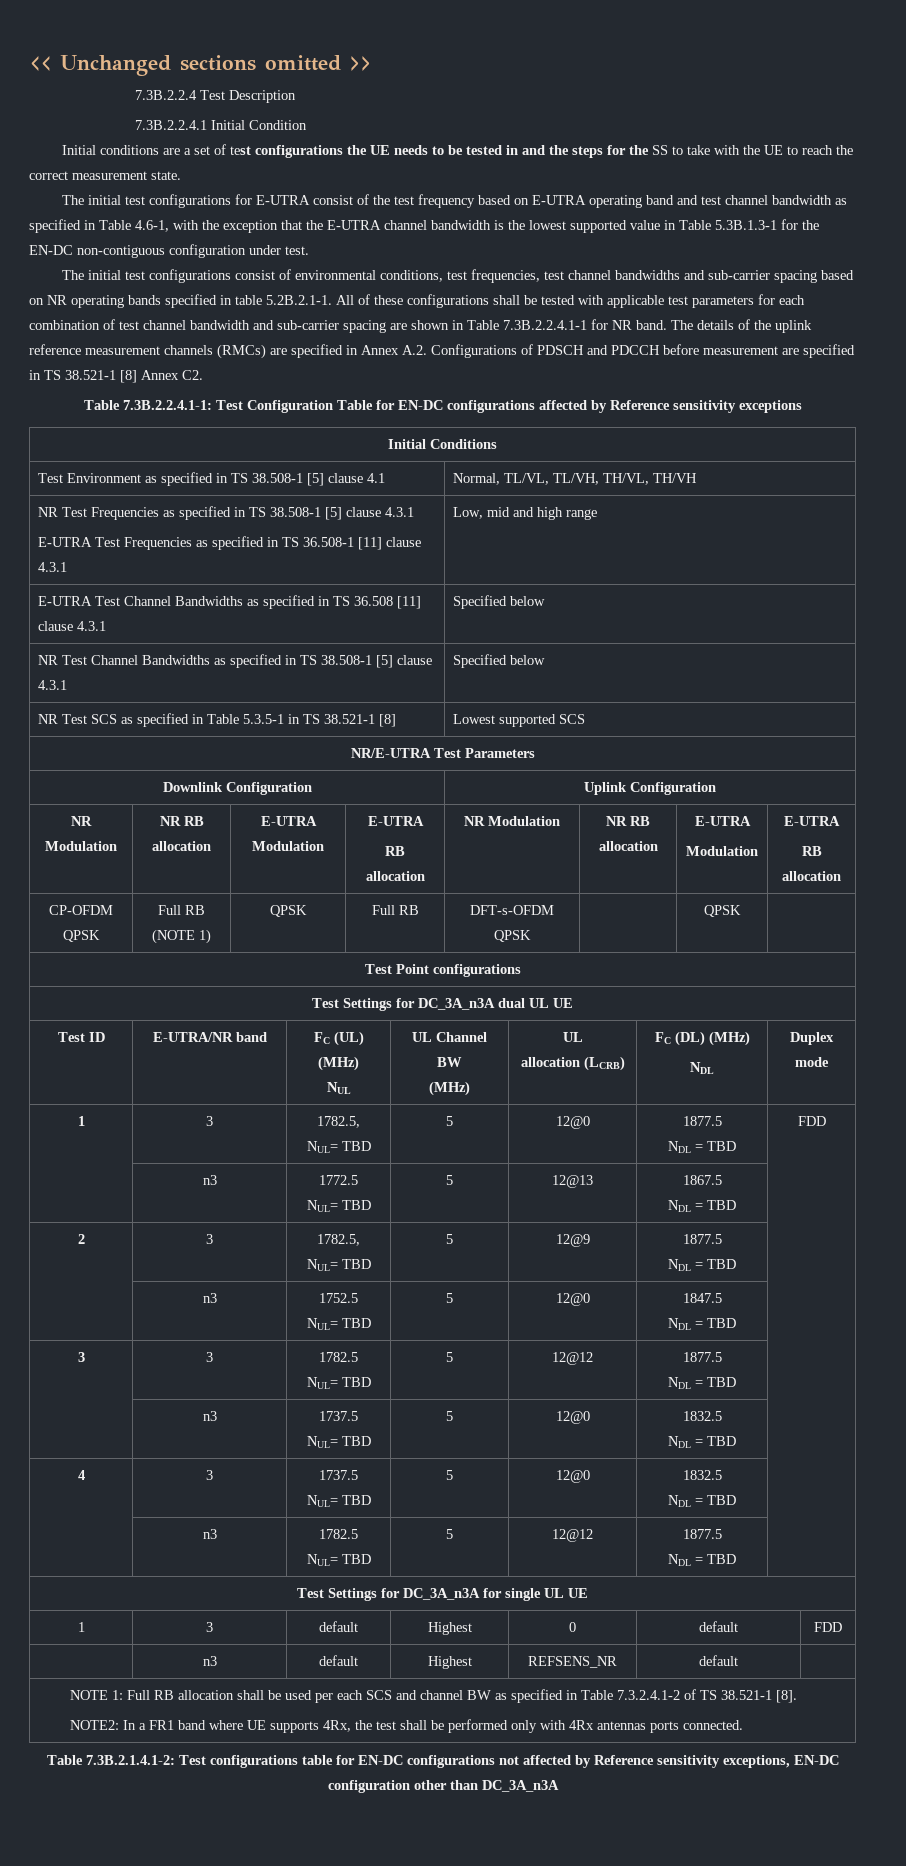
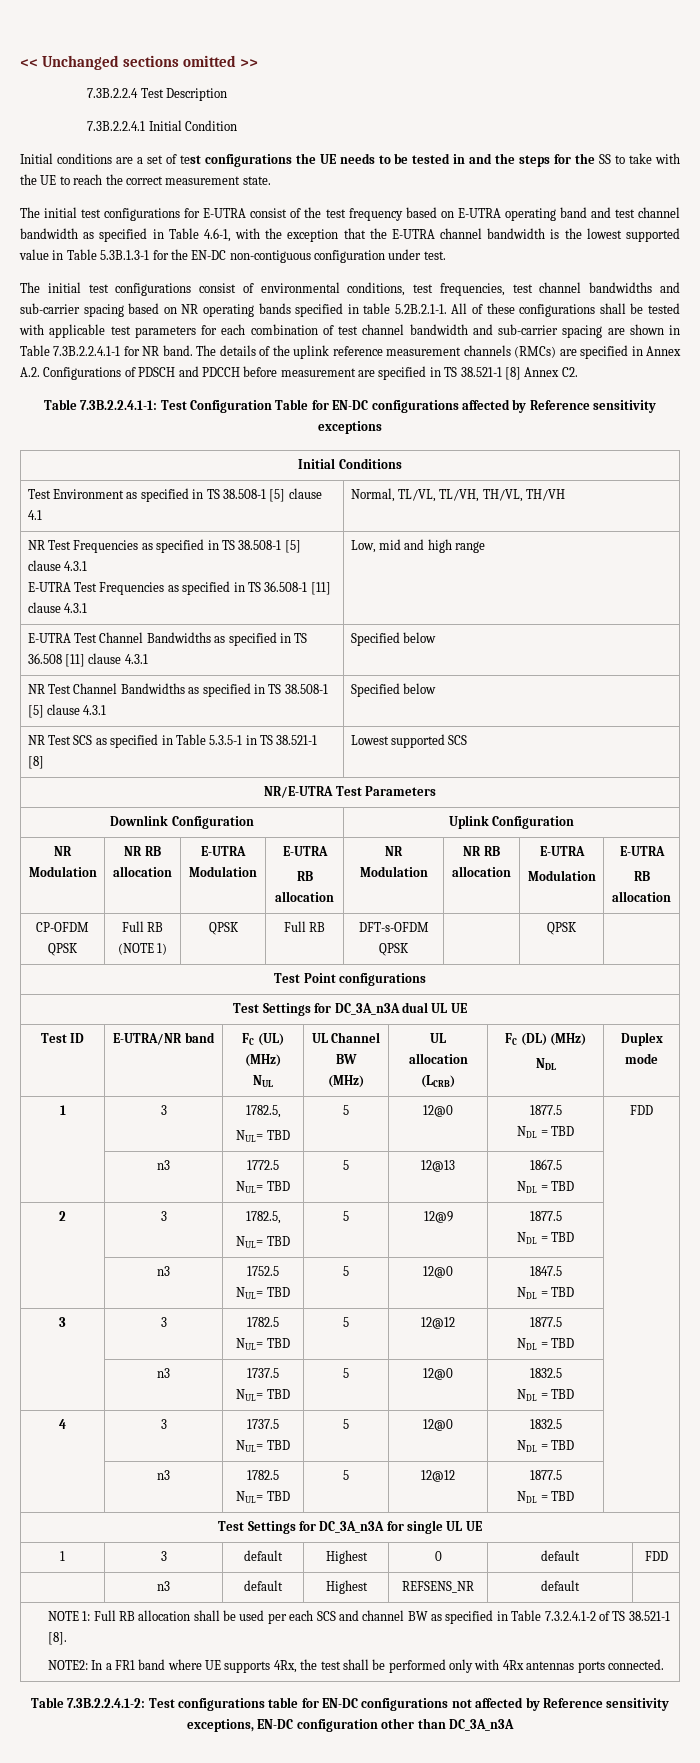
[85,1755,175,1765] 7.3B.2.1.4.1-2: -> [67,1698,146,1708] 7.3B.2.2.4.1-2:

